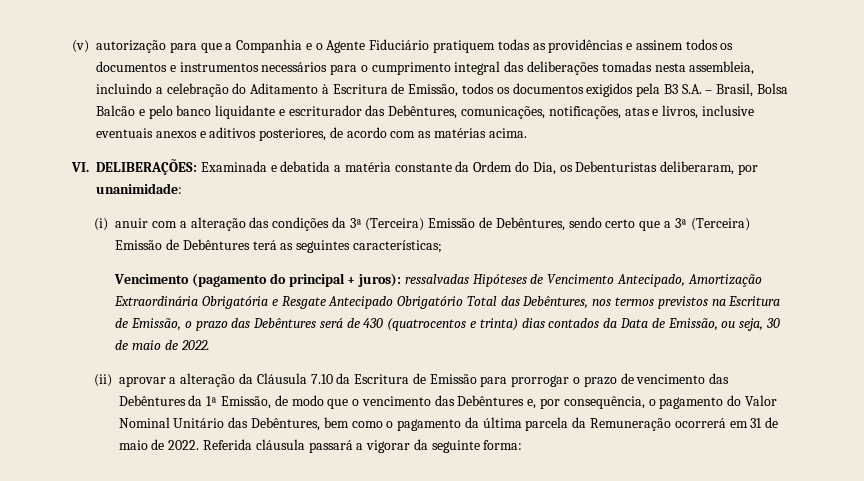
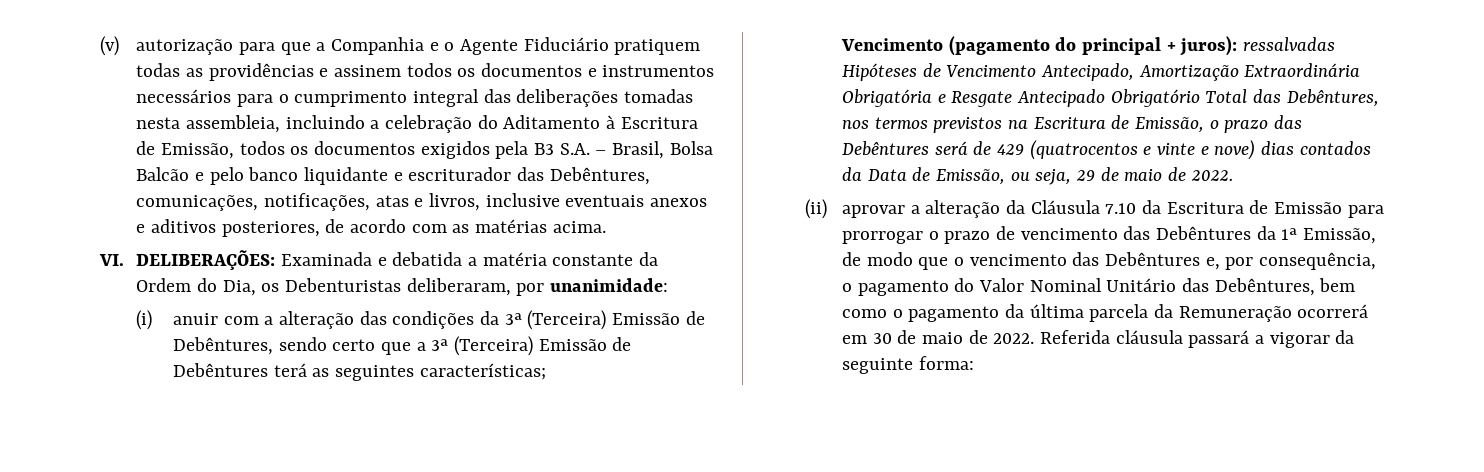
[363,318,384,328] 430 -> [996,144,1024,155] 429
[479,318,518,331] trinta) -> [1156,140,1256,160] vinte e nove)
[765,318,780,328] 30 -> [1075,170,1095,181] 29
[750,418,763,428] 31 -> [872,333,892,344] 30

